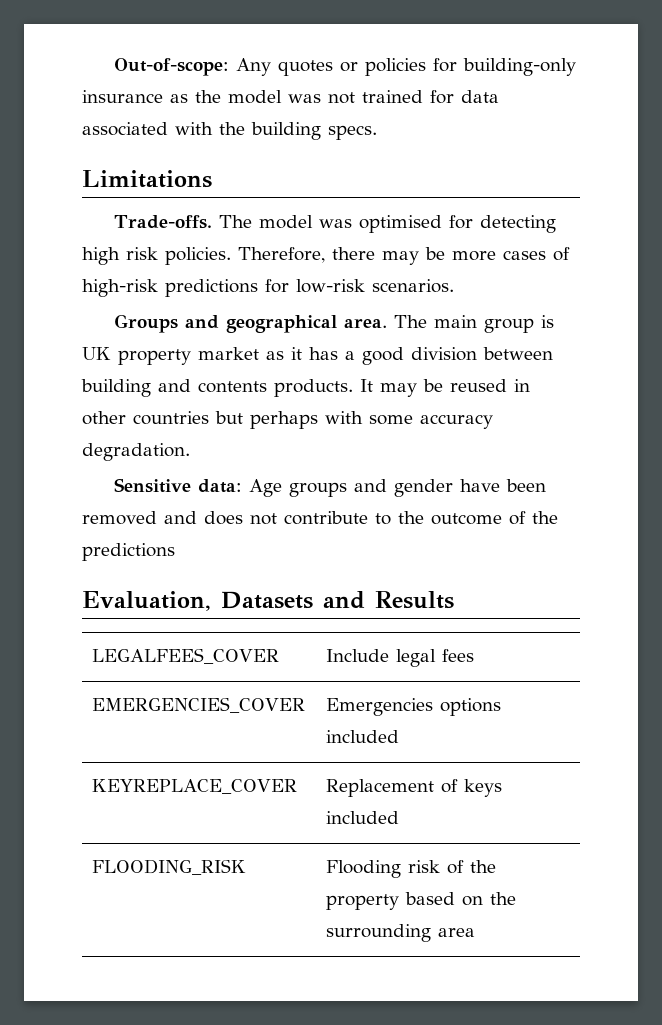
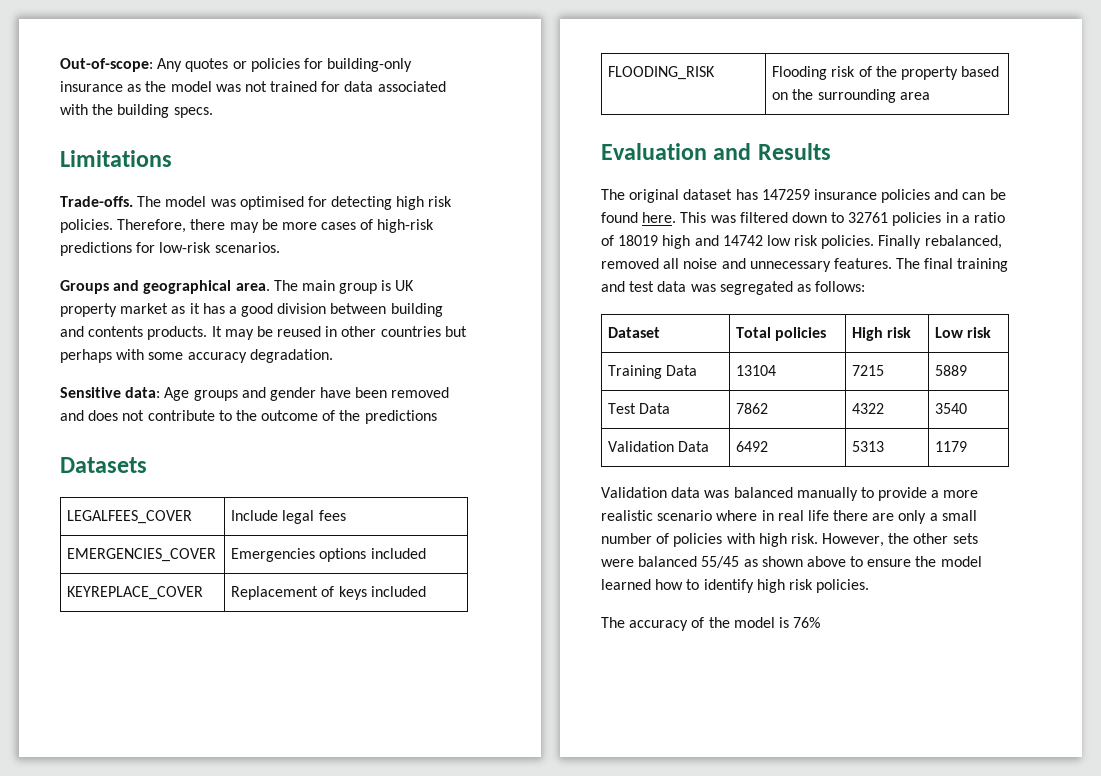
[82,591,211,611] Evaluation, -> (437, 417) none
[322,591,454,609] and Results -> (147, 465) none
(476, 932) none -> [601,143,831,160] [601,189,1006,203] [601,212,1006,226] [601,235,1002,249] [601,258,1009,272] [601,281,866,295] [608,327,661,338] [736,327,827,341] [852,327,912,341] [935,327,992,338] [608,365,698,379] [736,365,777,376] [852,365,885,376] [935,365,968,376] [608,403,671,414] [736,403,769,414] [852,403,885,414] [935,403,968,414] [608,441,710,452] [736,441,769,452] [852,441,885,452] [935,441,968,452] [601,487,979,501] [601,510,977,524] [601,533,978,547] [601,556,982,568] [601,579,870,593] [601,617,821,631] // Evaluation and Results // The original dataset has 147259 insurance policies and can be found here. This was filtered down to 32761 policies in a ratio of 18019 high and 14742 low risk policies. Finally rebalanced, removed all noise and unnecessary features. The final training and test data was segregated as follows: // Dataset | Total policies | High risk | Low risk // Training Data | 13104 | 7215 | 5889 // Test Data | 7862 | 4322 | 3540 // Validation Data | 6492 | 5313 | 1179 // Validation data was balanced manually to provide a more realistic scenario where in real life there are only a small number of policies with high risk. However, the other sets were balanced 55/45 as shown above to ensure the model learned how to identify high risk policies. // The accuracy of the model is 76%

